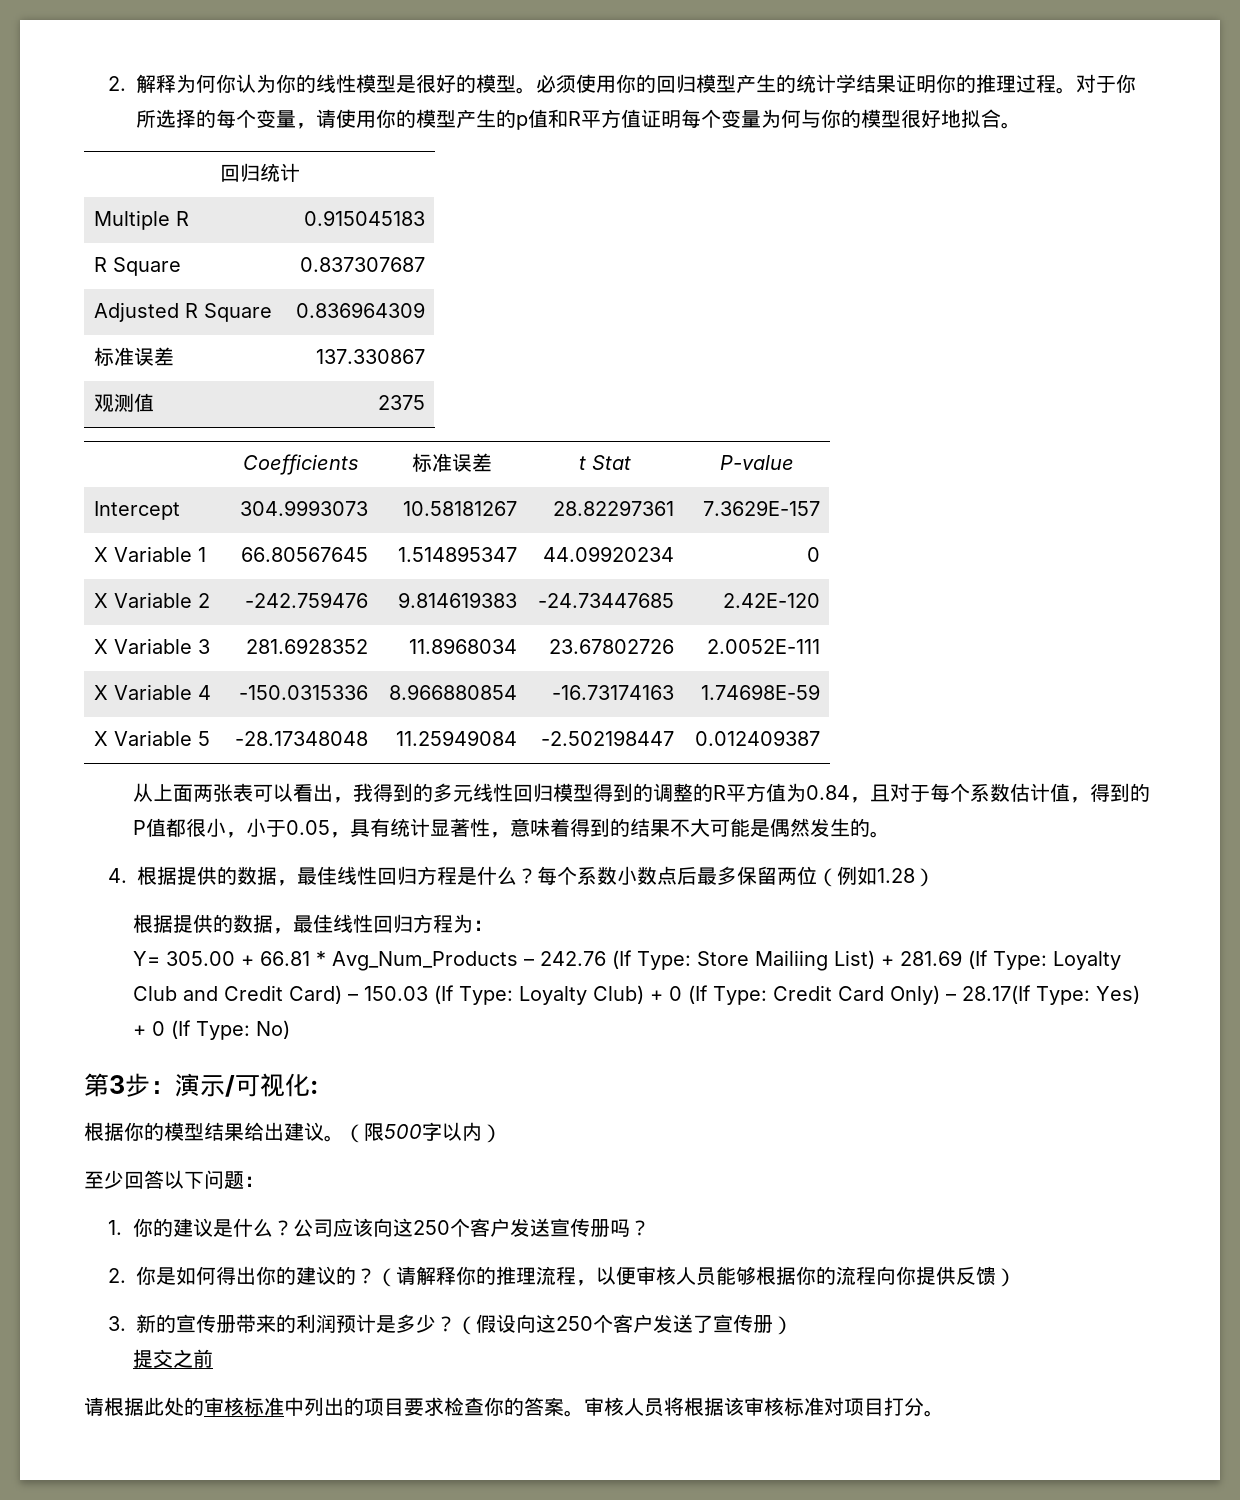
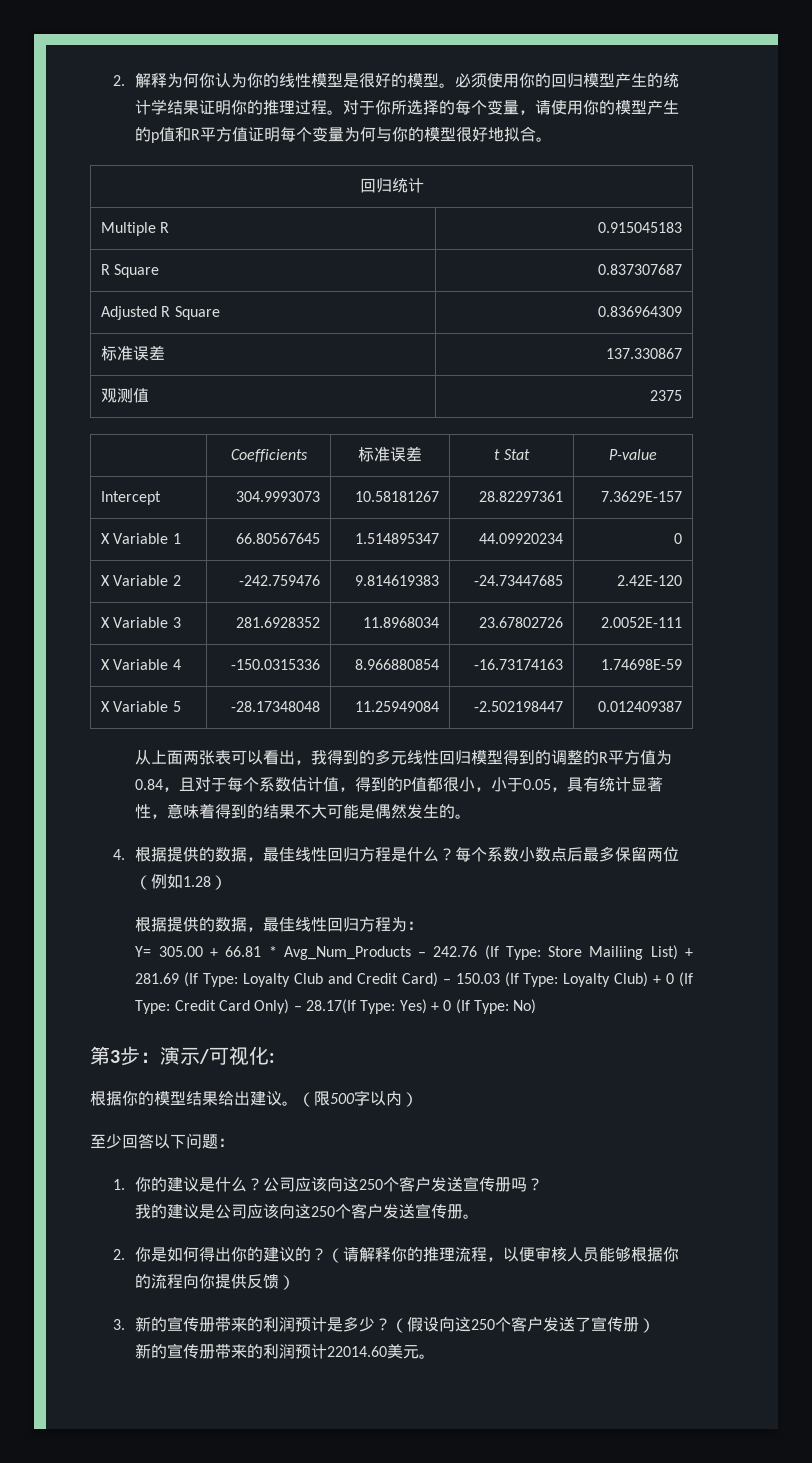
(650, 1228) none -> [135,1203,480,1219] // 我的建议是公司应该向这250个客户发送宣传册。
[132,1349,213,1368] [84,1397,924,1417] 提交之前 // 请根据此处的审核标准中列出的项目要求检查你的答案。审核人员将根据该审核标准对项目打分 -> [135,1343,420,1359] 新的宣传册带来的利润预计22014.60美元

